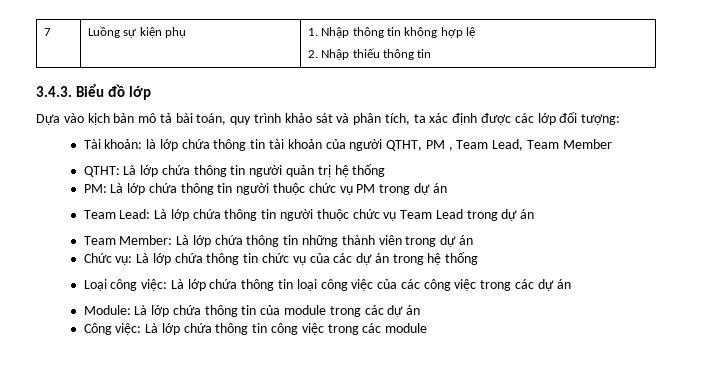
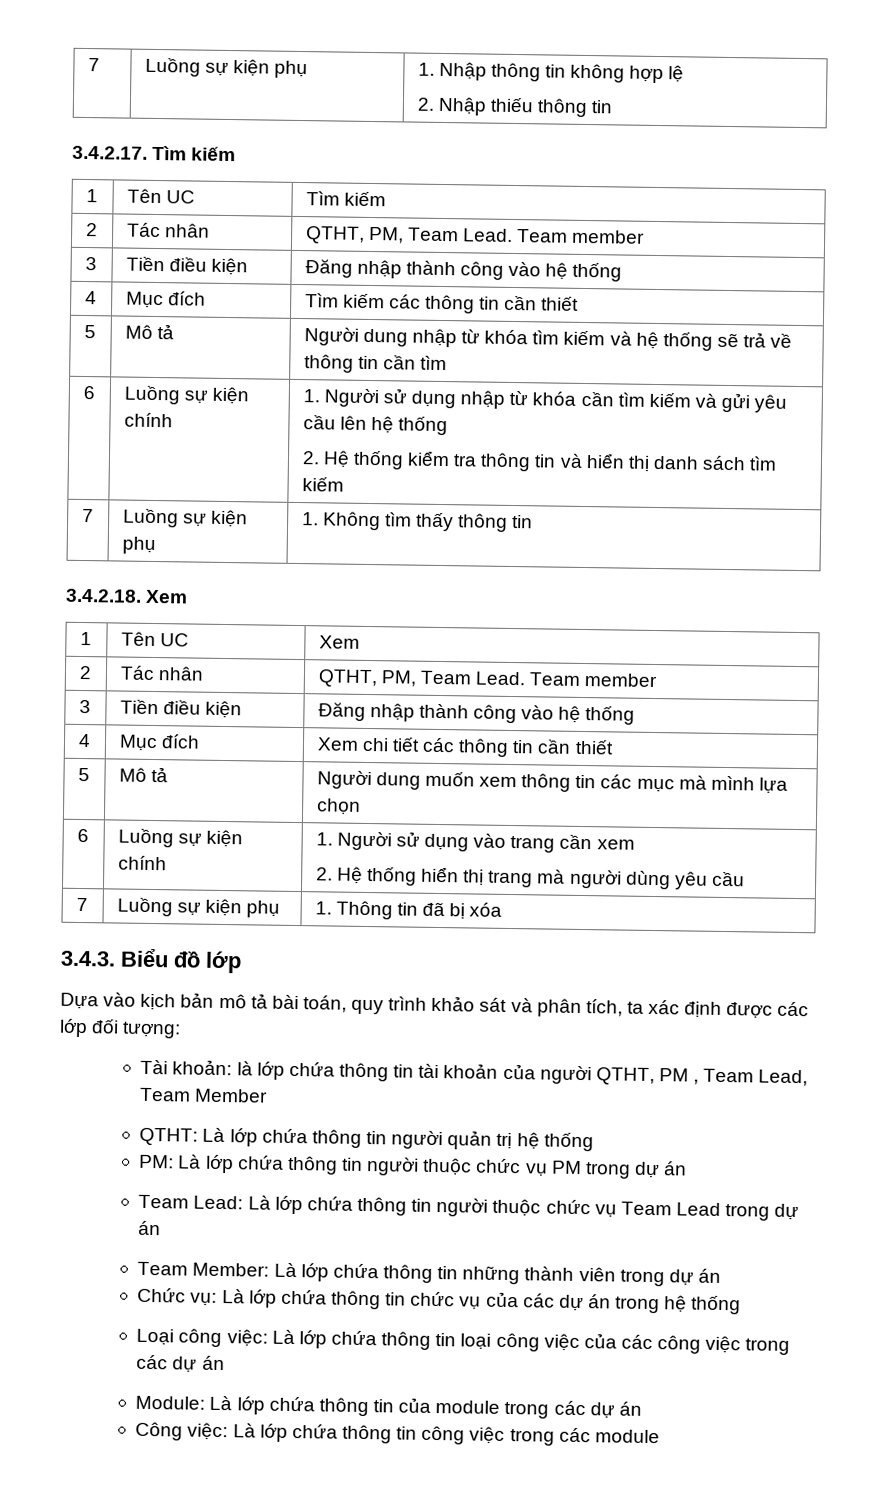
(432, 53) none -> [72,145,237,162] [85,189,98,203] [126,188,195,204] [305,191,386,207] [85,223,98,237] [126,222,210,238] [304,226,646,244] [84,256,97,271] [125,256,248,276] [304,259,623,282] [84,290,97,305] [125,291,206,309] [304,293,580,314] [83,324,96,339] [124,324,174,340] [303,327,793,351] [303,354,448,373] [82,385,95,400] [123,385,249,405] [123,412,173,428] [302,388,788,413] [302,415,449,436] [301,450,778,472] [301,477,344,492] [81,508,94,523] [122,508,248,528] [121,536,156,555] [301,511,534,532] [65,588,189,604] [79,631,92,646] [120,631,189,647] [318,635,360,649] [78,665,92,680] [119,665,204,681] [317,669,659,688] [78,699,91,714] [119,699,242,719] [317,702,636,725] [77,733,91,748] [118,734,200,752] [316,737,614,757] [77,767,90,782] [118,766,168,783] [316,770,788,794] [316,798,361,815] [76,828,89,843] [117,828,243,848] [117,855,167,871] [315,831,635,853] [315,866,745,890] [75,897,88,912] [116,897,281,918] [314,900,503,920] // 3.4.2.17. Tìm kiếm // 1 | Tên UC | Tìm kiếm // 2 | Tác nhân | QTHT, PM, Team Lead. Team member // 3 | Tiền điều kiện | Đăng nhập thành công vào hệ thống // 4 | Mục đích | Tìm kiếm các thông tin cần thiết // 5 | Mô tả | Người dung nhập từ khóa tìm kiếm và hệ thống sẽ trả về thông tin cần tìm // 6 | Luồng sự kiện chính | 1. Người sử dụng nhập từ khóa cần tìm kiếm và gửi yêu cầu lên hệ thống // 2. Hệ thống kiểm tra thông tin và hiển thị danh sách tìm kiếm // 7 | Luồng sự kiện phụ | 1. Không tìm thấy thông tin // 3.4.2.18. Xem // 1 | Tên UC | Xem // 2 | Tác nhân | QTHT, PM, Team Lead. Team member // 3 | Tiền điều kiện | Đăng nhập thành công vào hệ thống // 4 | Mục đích | Xem chi tiết các thông tin cần thiết // 5 | Mô tả | Người dung muốn xem thông tin các mục mà mình lựa chọn // 6 | Luồng sự kiện chính | 1. Người sử dụng vào trang cần xem // 2. Hệ thống hiển thị trang mà người dùng yêu cầu // 7 | Luồng sự kiện phụ | 1. Thông tin đã bị xóa

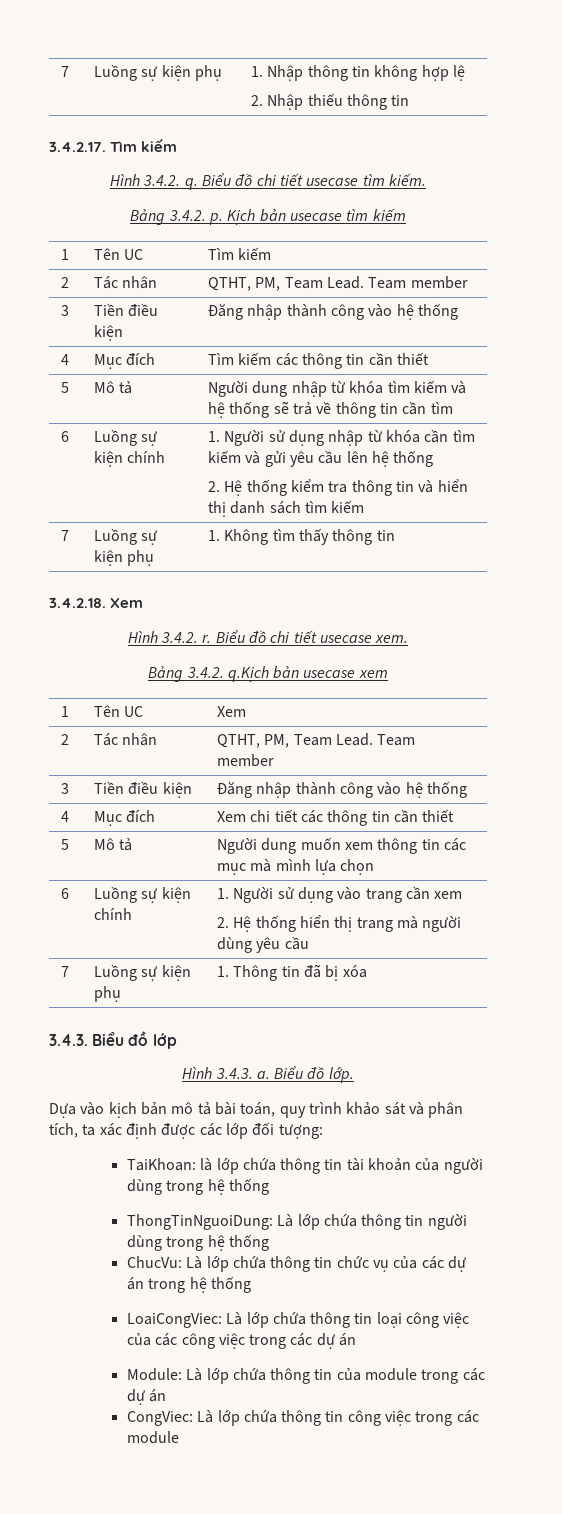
(237, 154) none -> [110,173,426,190] [130,208,406,225] // Hình 3.4.2. q. Biểu đồ chi tiết usecase tìm kiếm. // Bảng 3.4.2. p. Kịch bản usecase tìm kiếm
(189, 596) none -> [127,630,409,643] [148,666,388,682] // Hình 3.4.2. r. Biểu đồ chi tiết usecase xem. // Bảng 3.4.2. q.Kịch bản usecase xem
(242, 962) none -> [182,1066,354,1083] // Hình 3.4.3. a. Biểu đồ lớp.
[140,1059,233,1076] Tài khoản: -> [126,1158,196,1171] TaiKhoan:
[595,1067,809,1087] [139,1087,269,1103] [139,1127,594,1152] [139,1154,688,1179] [138,1194,800,1221] [138,1220,162,1236] [137,1261,721,1287] [137,1287,218,1306] QTHT, PM , Team Lead, Team Member // QTHT: Là lớp chứa thông tin người quản trị hệ thống // PM: Là lớp chứa thông tin người thuộc chức vụ PM trong dự án // Team Lead: Là lớp chứa thông tin người thuộc chức vụ Team Lead trong dự án // Team Member: Là lớp chứa thông tin những thành viên trong dự án // Chức vụ: -> [126,1178,269,1195] [126,1214,467,1230] [126,1234,269,1251] [126,1256,182,1268] dùng trong hệ thống // ThongTinNguoiDung: Là lớp chứa thông tin người dùng trong hệ thống // ChucVu:
[136,1328,268,1348] Loại công việc: -> [126,1313,222,1328] LoaiCongViec:
[135,1421,229,1441] Công việc: -> [126,1411,193,1426] CongViec:

